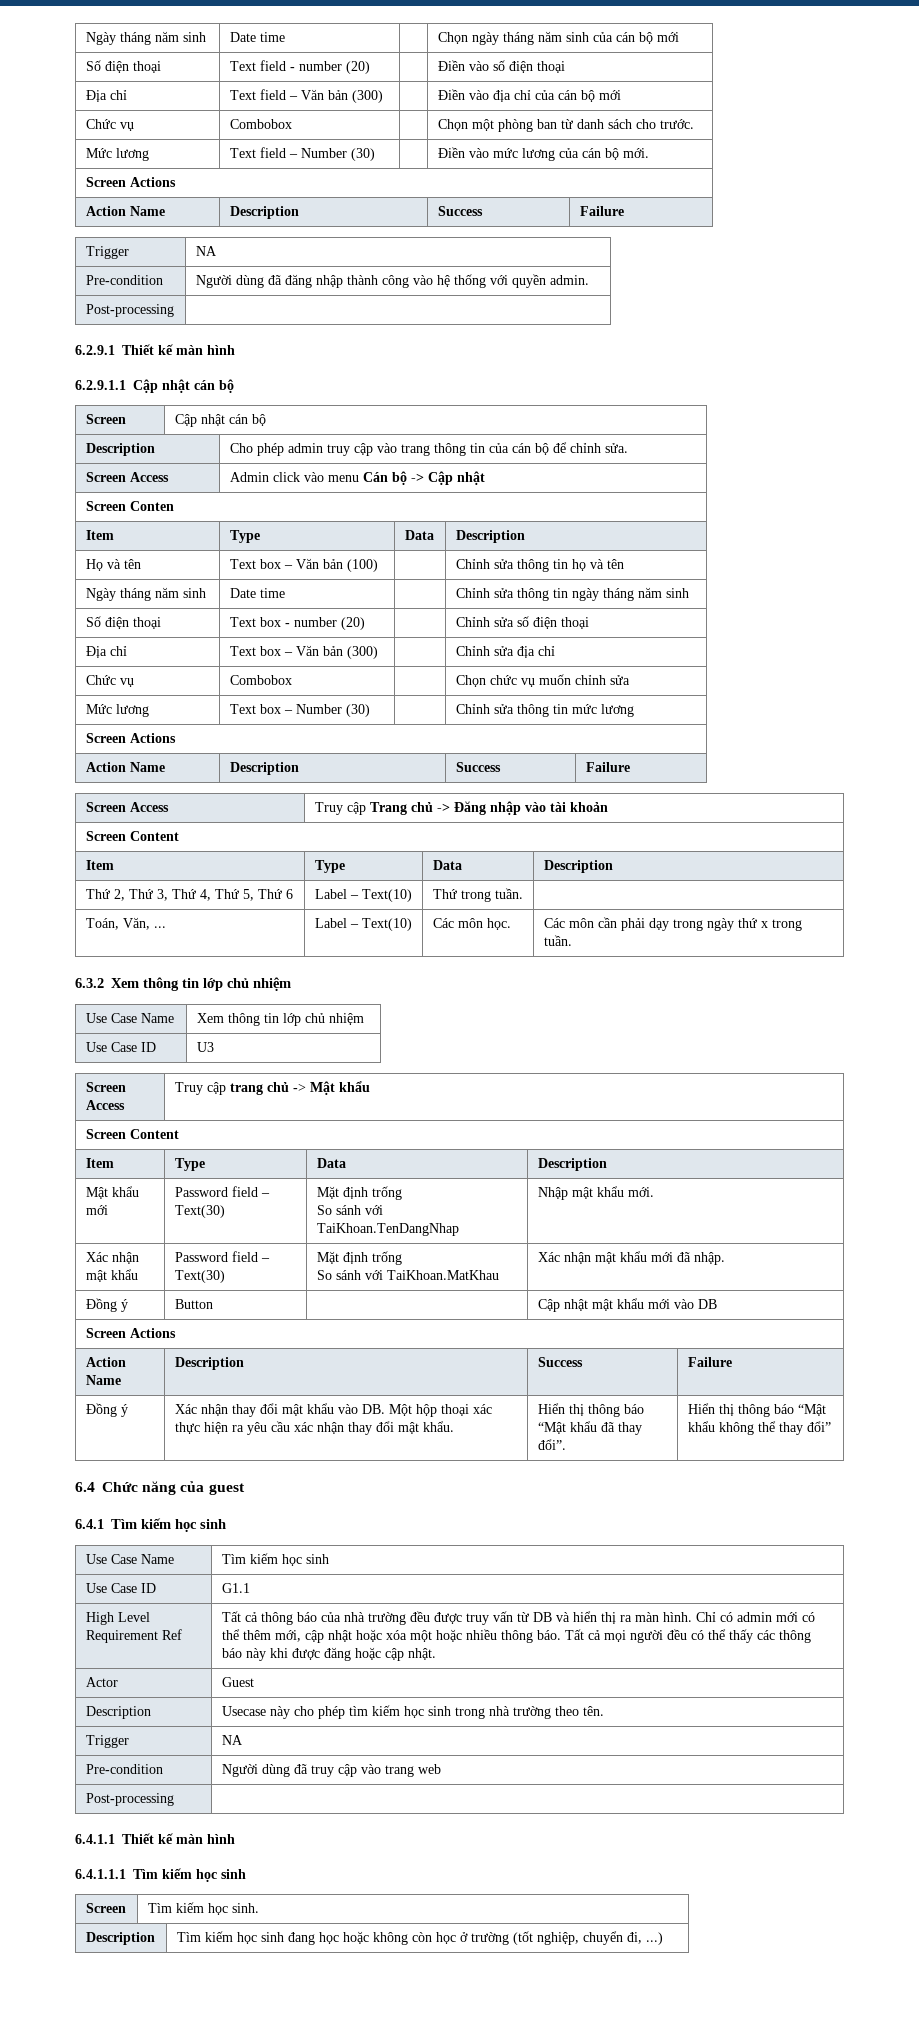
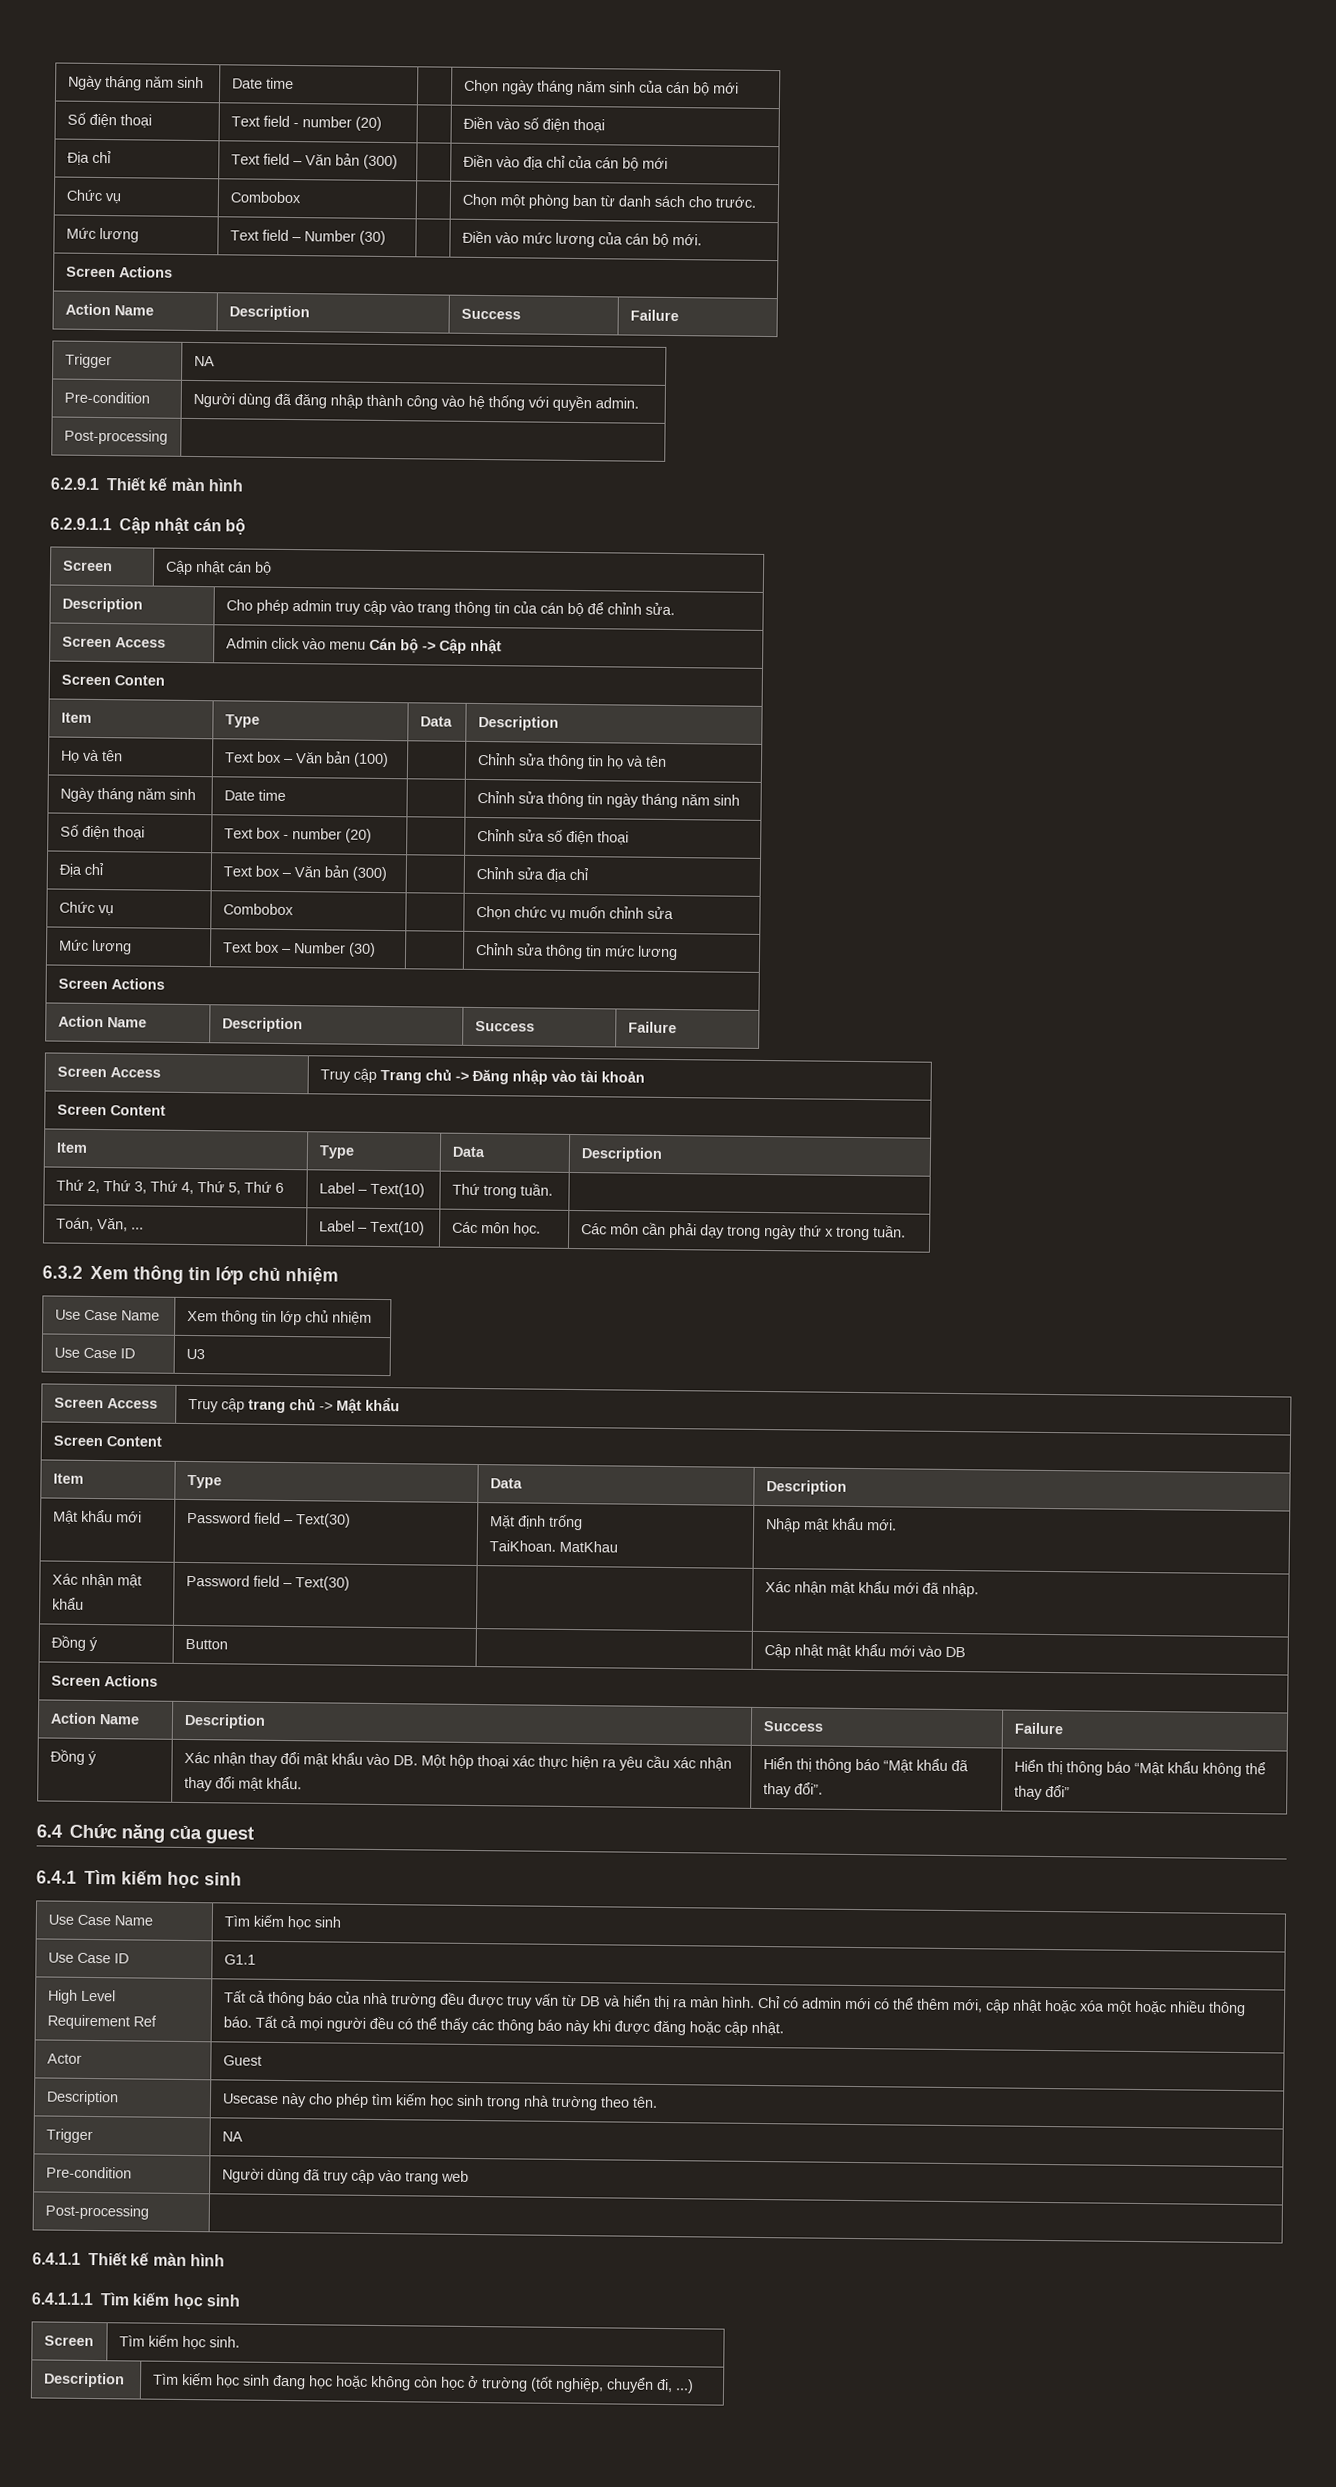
[316,1205,383,1215] [316,1223,459,1236] So sánh với TaiKhoan.TenDangNhap -> [488,1540,618,1553] TaiKhoan. MatKhau
[316,1251,402,1265] [316,1270,499,1280] Mặt định trống // So sánh với TaiKhoan.MatKhau -> (350, 1583) none

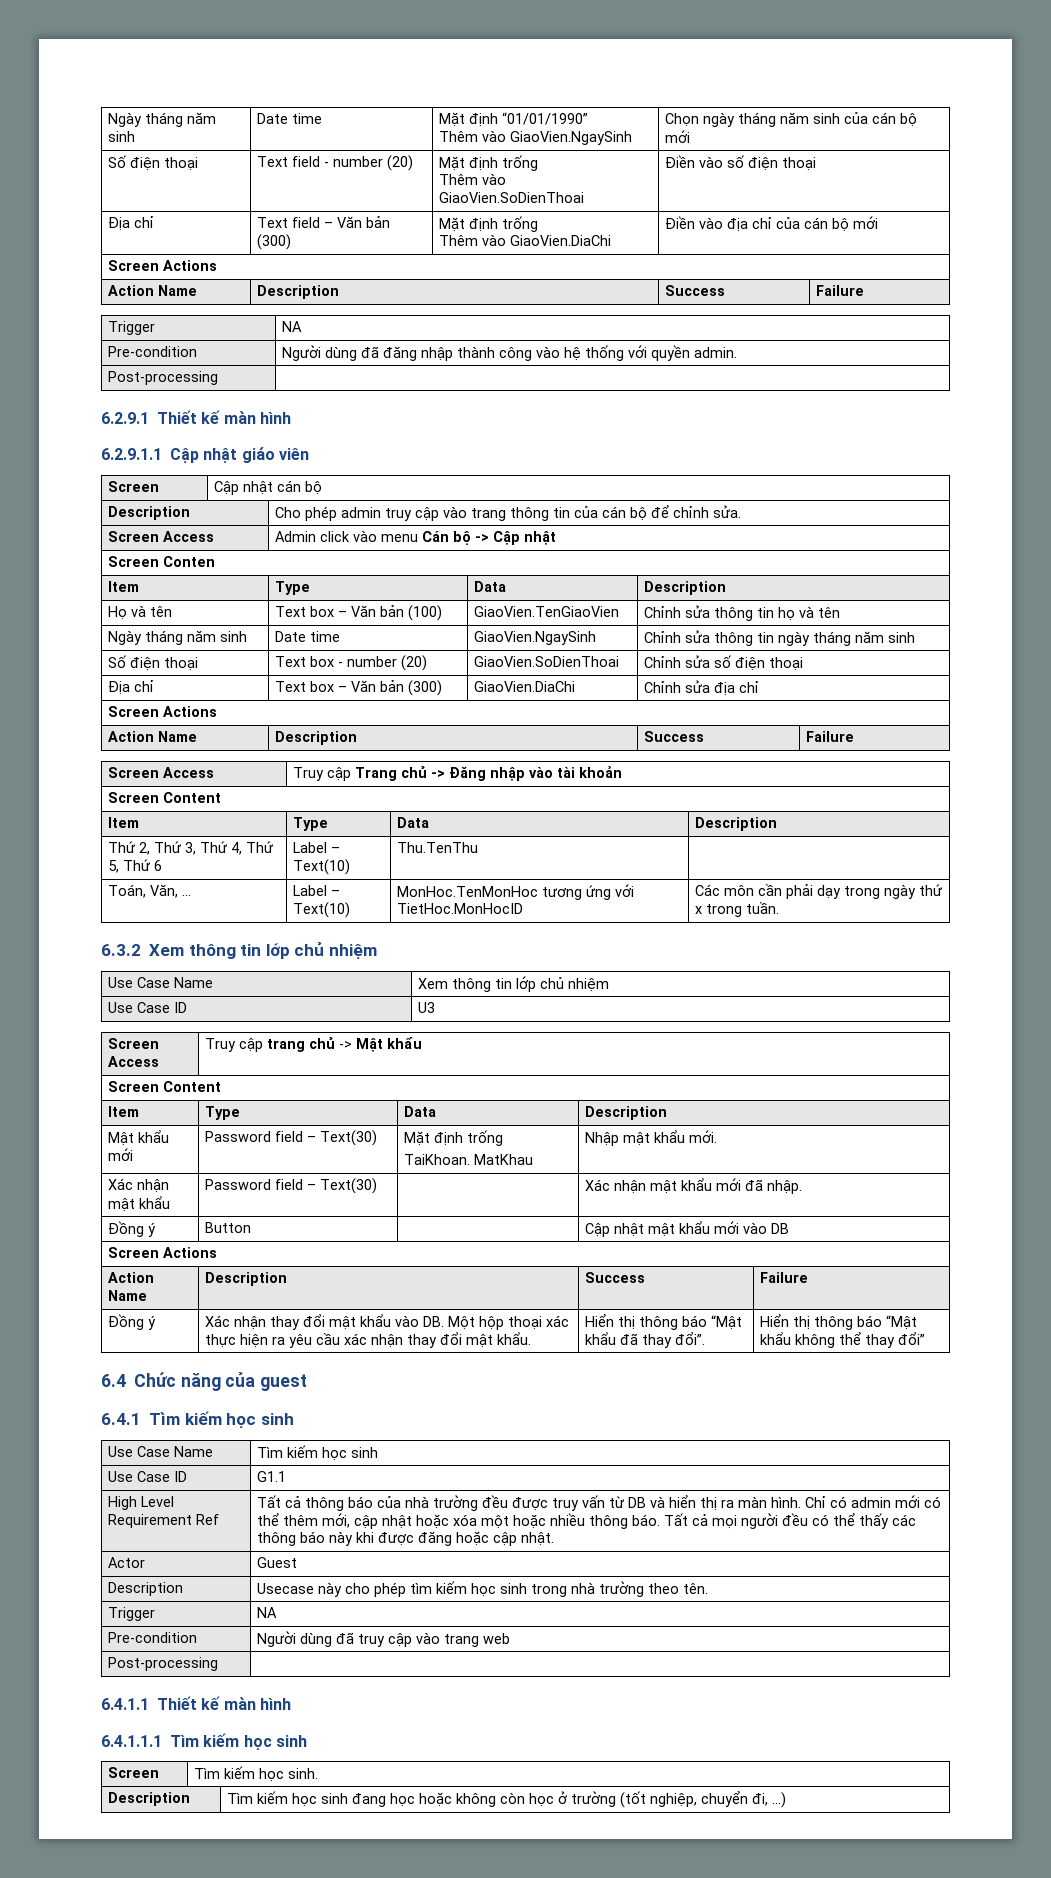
[67,75,204,91] [231,77,294,90] Ngày tháng năm sinh | Date time | -> [107,112,216,127] [107,131,135,142] [256,113,322,124] [438,112,588,127] [438,130,632,145] Ngày tháng năm sinh | Date time | Mặt định “01/01/1990” // Thêm vào GiaoVien.NgaySinh
(382, 123) none -> [438,155,538,171] [438,173,506,185] [438,192,584,203] Mặt định trống // Thêm vào GiaoVien.SoDienThoai
(398, 162) none -> [438,216,538,232] [438,234,611,246] Mặt định trống // Thêm vào GiaoVien.DiaChi
[65,189,121,204] [229,191,301,204] [461,193,756,209] [65,227,139,243] [229,229,386,245] [461,230,702,248] // Chức vụ | Combobox | | Chọn một phòng ban từ danh sách cho trước. // Mức lương | Text field – Number (30) | | Điền vào mức lương của cán bộ mới. -> (878, 222) none
[192,517,246,535] cán bộ -> [241,447,309,463] giáo viên
(389, 760) none -> [473,606,619,617] GiaoVien.TenGiaoVien
(286, 795) none -> [473,631,596,645] GiaoVien.NgaySinh
(372, 835) none -> [473,656,619,667] GiaoVien.SoDienThoai
(387, 874) none -> [473,681,575,692] GiaoVien.DiaChi
[58,901,114,916] [222,903,294,916] [475,905,674,920] [58,939,132,955] [222,941,376,957] [475,942,678,961] // Chức vụ | Combobox | | Chọn chức vụ muốn chỉnh sửa // Mức lương | Text box – Number (30) | | Chỉnh sửa thông tin mức lương -> (759, 687) none
[451,1183,553,1199] Thứ trong tuần. -> [396,842,478,853] Thu.TenThu
[451,1221,541,1236] Các môn học. -> [396,884,634,900] [396,903,523,914] MonHoc.TenMonHoc tương ứng với TietHoc.MonHocID

